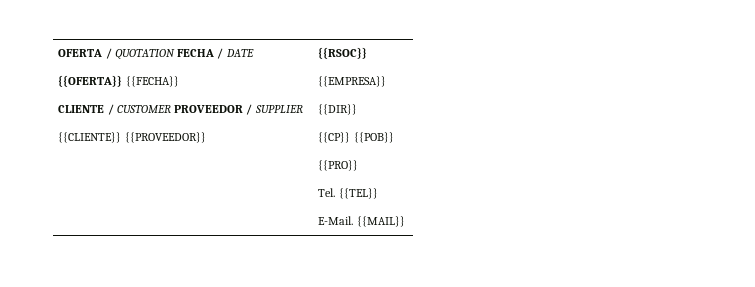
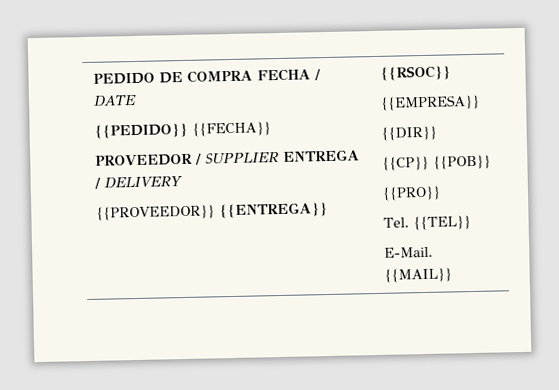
[58,48,175,60] OFERTA / QUOTATION -> [92,69,253,85] PEDIDO DE COMPRA
[58,75,123,87] {{OFERTA}} -> [93,122,188,139] {{PEDIDO}}
[58,104,171,115] CLIENTE / CUSTOMER -> (271, 129) none
[58,132,122,143] // {{CLIENTE}} -> [282,149,360,162] [93,176,183,189] ENTREGA / DELIVERY //
(206, 137) none -> [218,202,328,219] {{ENTREGA}}

